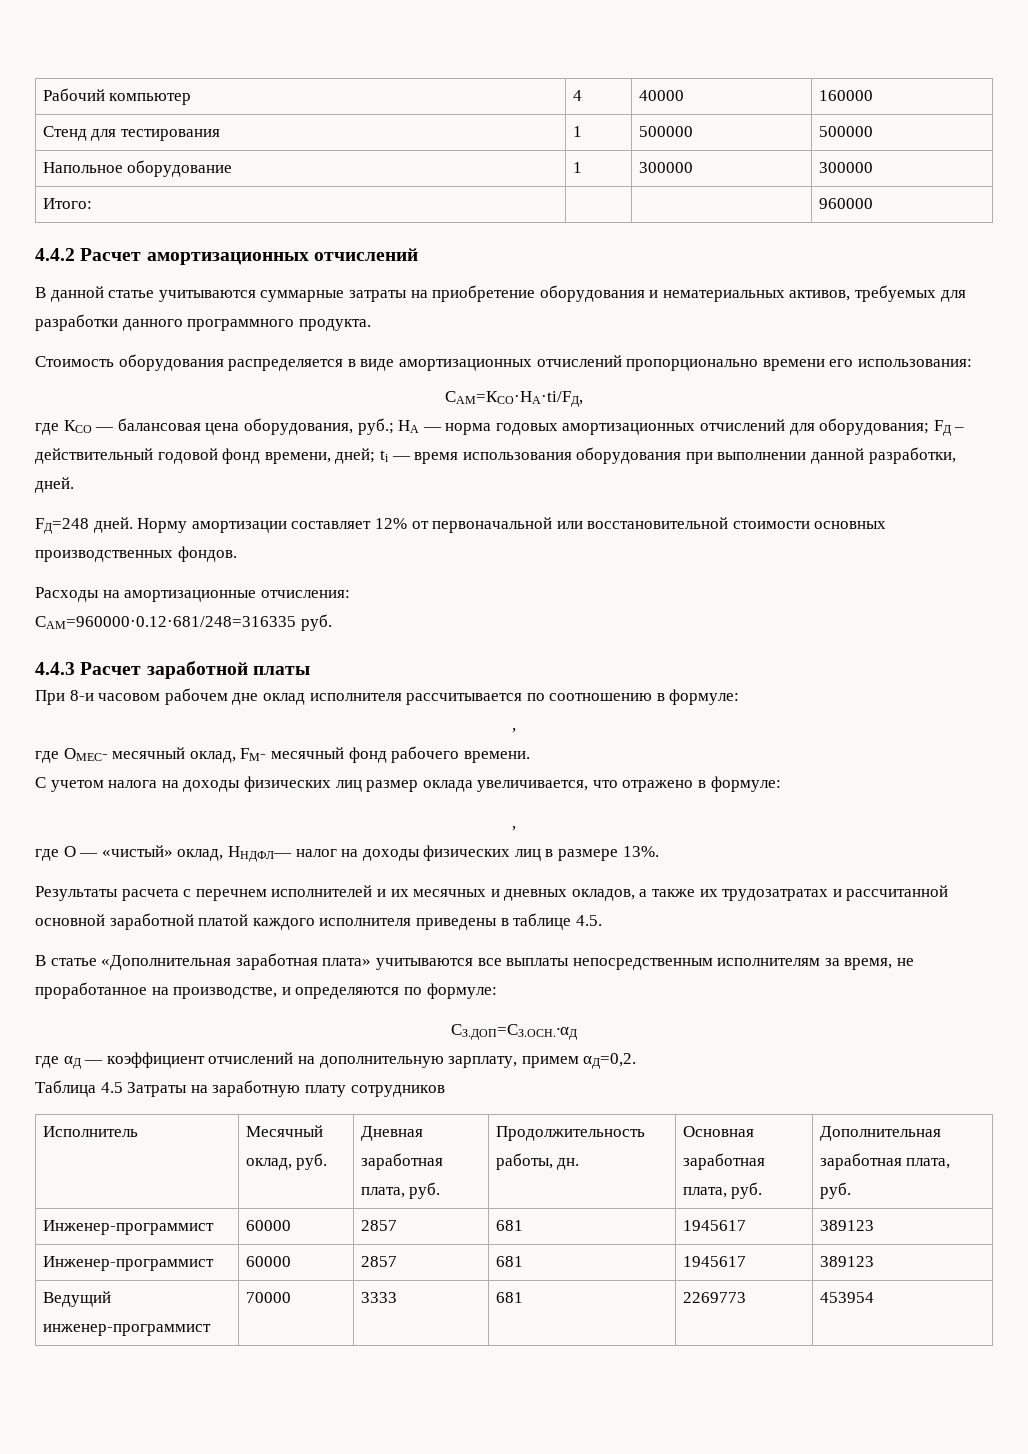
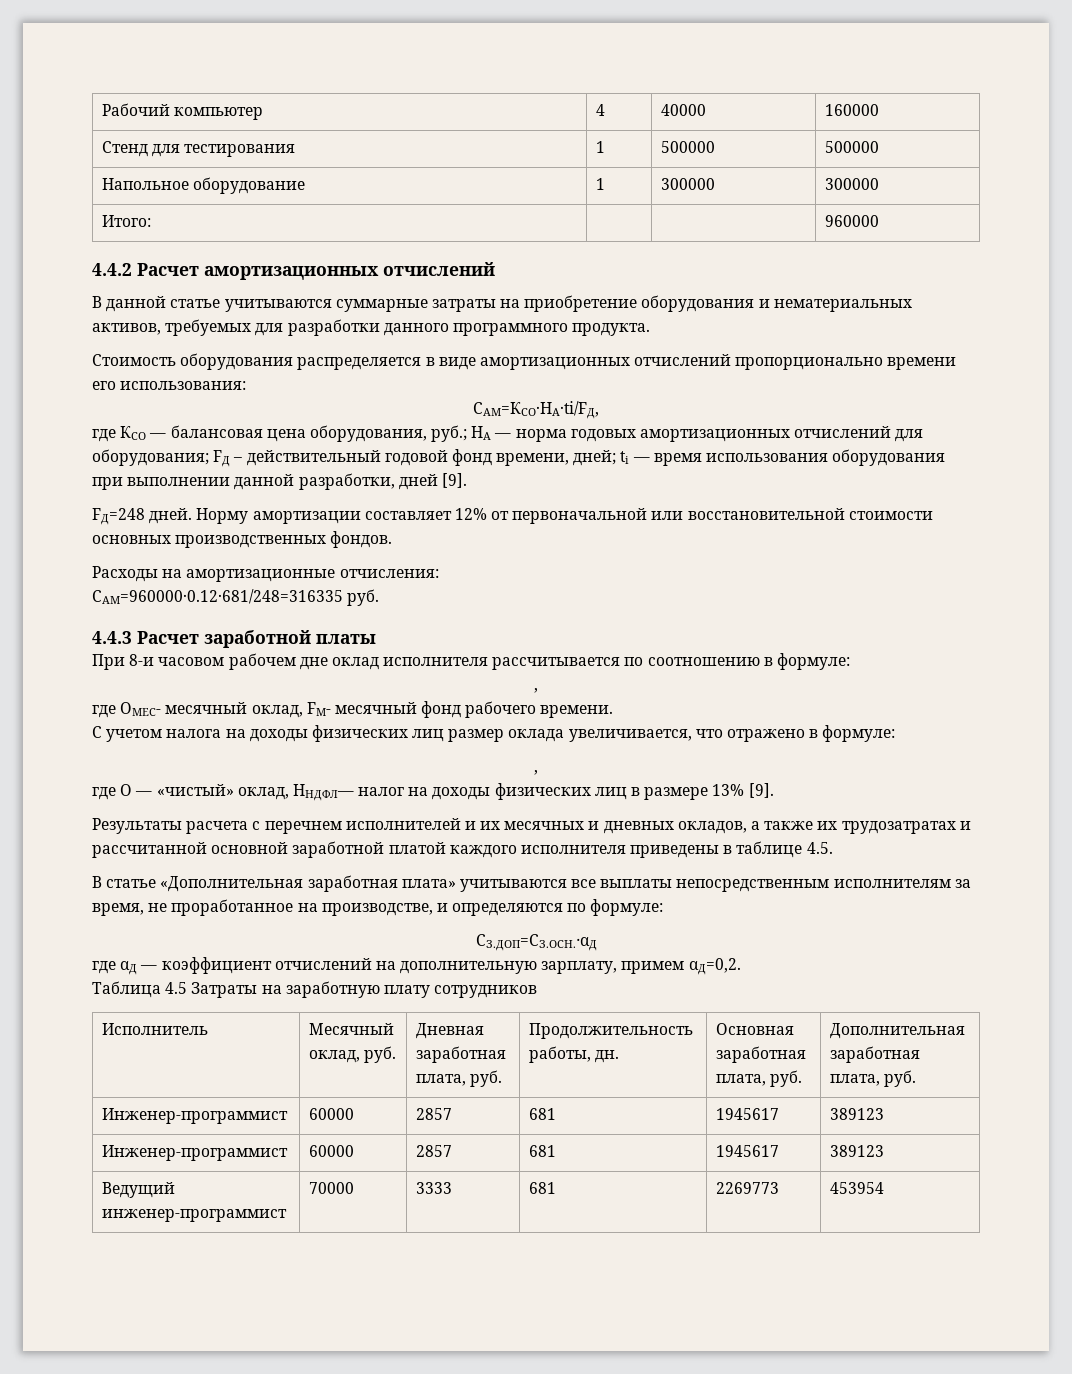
[35,477,74,493] дней. -> [398,473,467,490] дней [9].
[622,846,659,857] 13%. -> [712,783,774,798] 13% [9].

